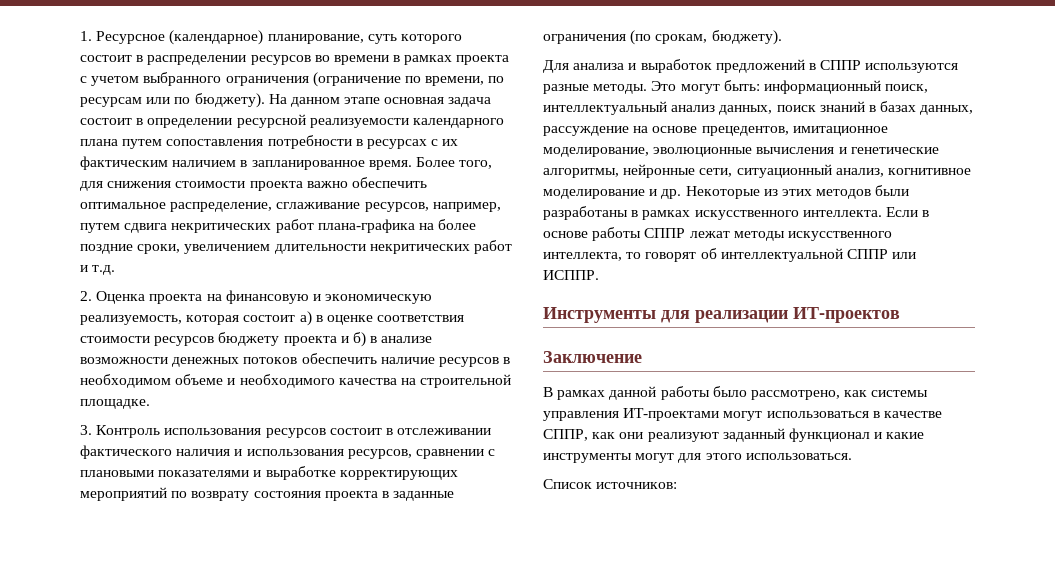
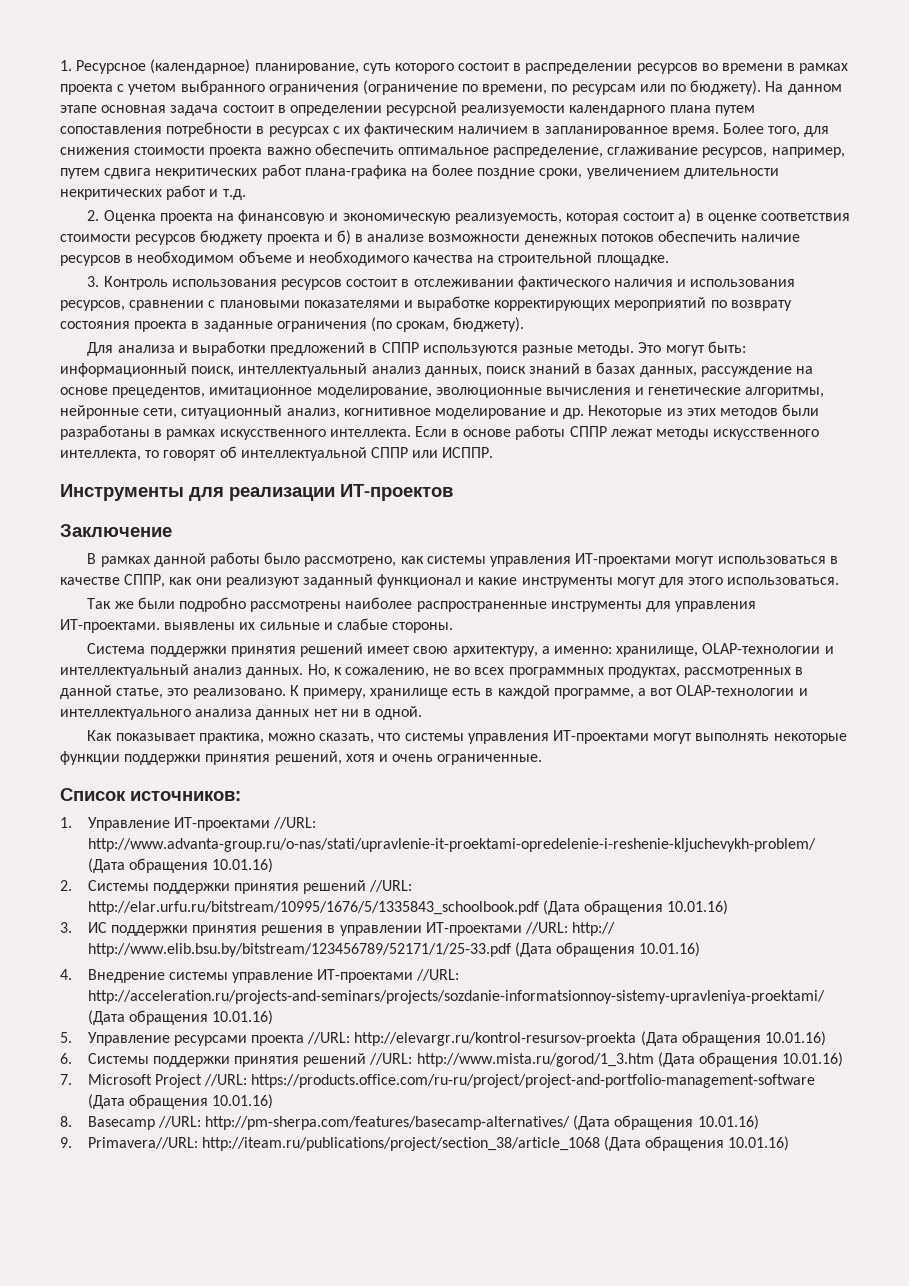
[640,59,712,73] выработок -> [192,341,267,356] выработки
[543,479,678,489] Список источников: -> [87,597,757,612] [60,618,454,633] [87,643,834,657] [60,664,804,678] [60,685,808,699] [60,706,423,720] [87,730,847,744] [60,751,543,765] [60,788,241,801] [60,817,316,831] [87,838,816,852] [87,858,273,873] [60,880,413,894] [87,900,729,915] [60,922,616,936] [87,942,701,957] [60,969,460,983] [87,990,825,1004] [87,1010,273,1025] [60,1031,826,1046] [60,1052,844,1067] [60,1074,816,1088] [87,1094,273,1109] [60,1115,759,1130] [60,1136,790,1151] Так же были подробно рассмотрены наиболее распространенные инструменты для управления ИТ-проектами. выявлены их сильные и слабые стороны. // Система поддержки принятия решений имеет свою архитектуру, а именно: хранилище, OLAP-технологии и интеллектуальный анализ данных. Но, к сожалению, не во всех программных продуктах, рассмотренных в данной статье, это реализовано. К примеру, хранилище есть в каждой программе, а вот OLAP-технологии и интеллектуального анализа данных нет ни в одной. // Как показывает практика, можно сказать, что системы управления ИТ-проектами могут выполнять некоторые функции поддержки принятия решений, хотя и очень ограниченные. // Список источников: // 1. Управление ИТ-проектами //URL: http://www.advanta-group.ru/o-nas/stati/upravlenie-it-proektami-opredelenie-i-reshenie-kljuchevykh-problem/ (Дата обращения 10.01.16) // 2. Системы поддержки принятия решений //URL: http://elar.urfu.ru/bitstream/10995/1676/5/1335843_schoolbook.pdf (Дата обращения 10.01.16) // 3. ИС поддержки принятия решения в управлении ИТ-проектами //URL: http:// http://www.elib.bsu.by/bitstream/123456789/52171/1/25-33.pdf (Дата обращения 10.01.16) // 4. Внедрение системы управление ИТ-проектами //URL: http://acceleration.ru/projects-and-seminars/projects/sozdanie-informatsionnoy-sistemy-upravleniya-proektami/ (Дата обращения 10.01.16) // 5. Управление ресурсами проекта //URL: http://elevargr.ru/kontrol-resursov-proekta (Дата обращения 10.01.16) // 6. Системы поддержки принятия решений //URL: http://www.mista.ru/gorod/1_3.htm (Дата обращения 10.01.16) // 7. Microsoft Project //URL: https://products.office.com/ru-ru/project/project-and-portfolio-management-software (Дата обращения 10.01.16) // 8. Basecamp //URL: http://pm-sherpa.com/features/basecamp-alternatives/ (Дата обращения 10.01.16) // 9. Primavera//URL: http://iteam.ru/publications/project/section_38/article_1068 (Дата обращения 10.01.16)

